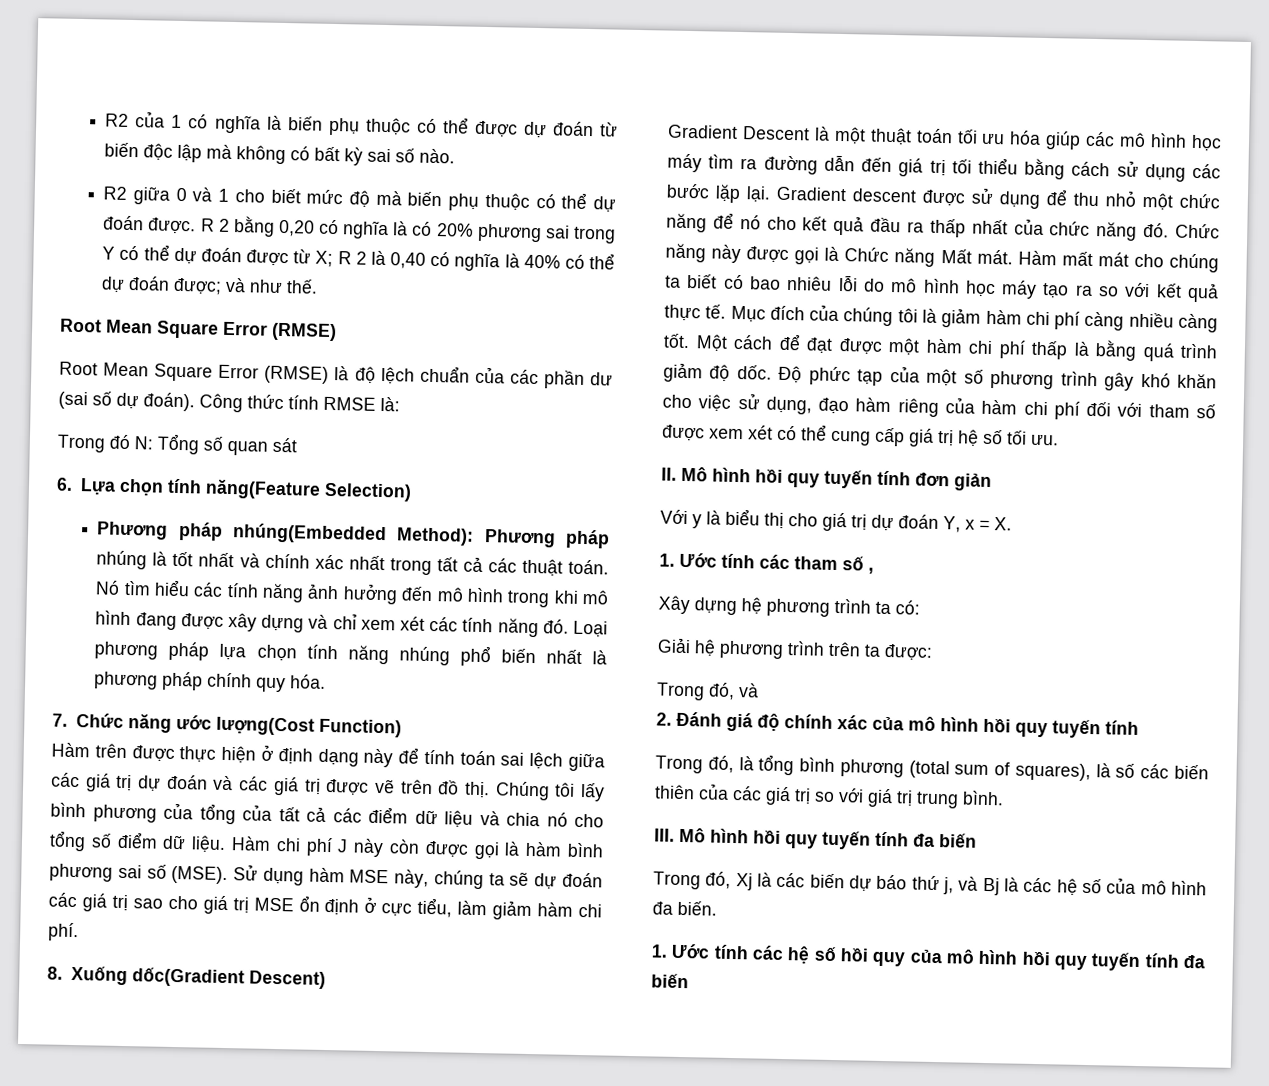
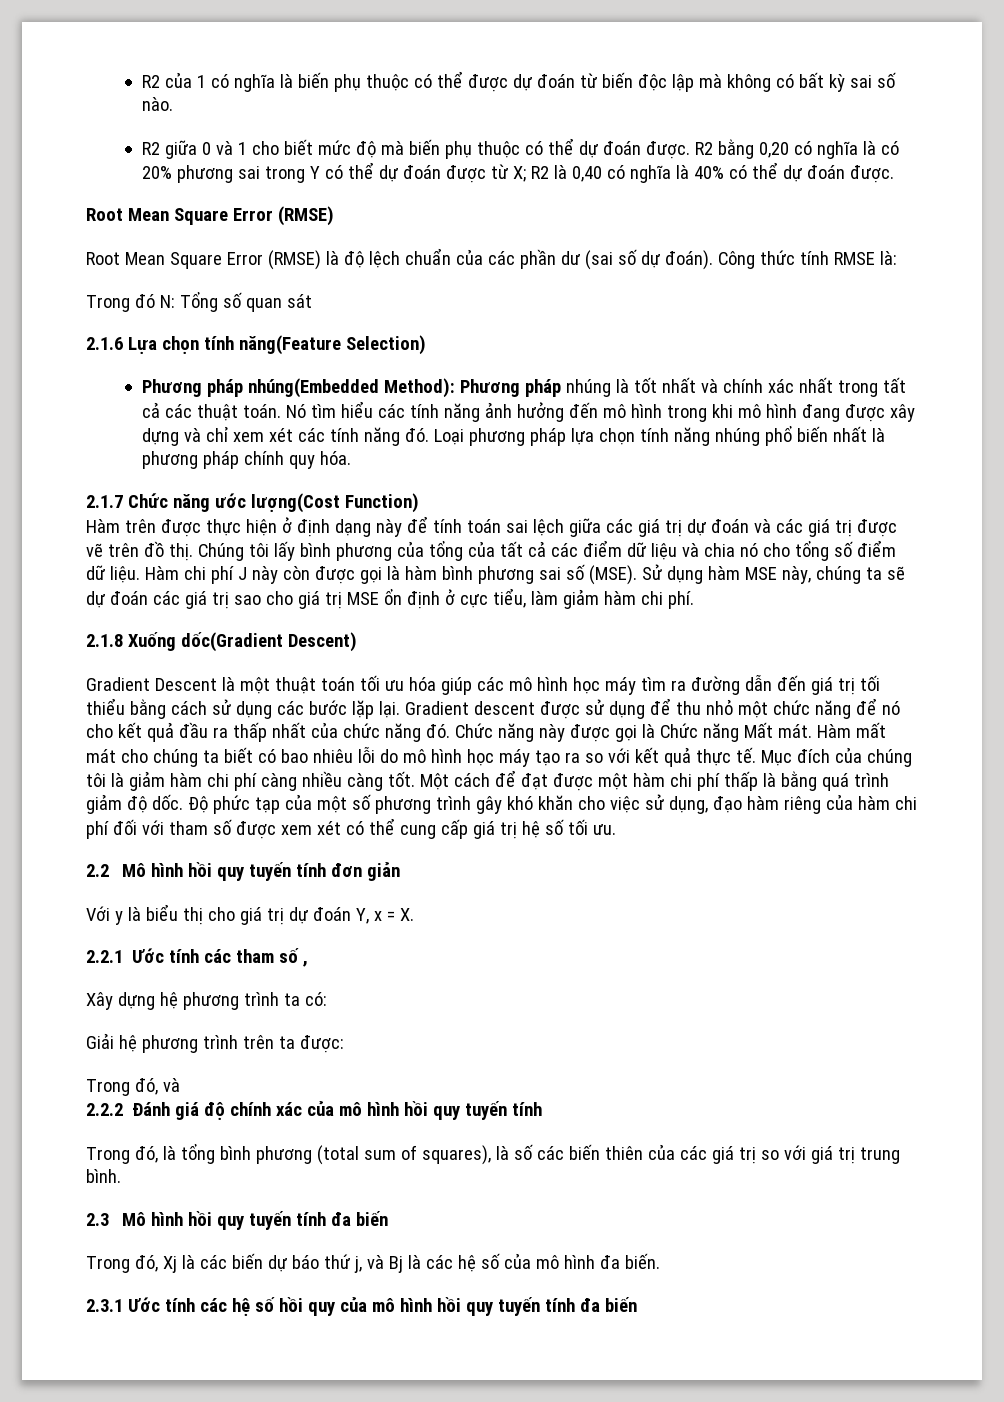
[200,218,230,232] R 2 -> [695,142,714,155] R2
[337,251,367,265] R 2 -> [531,166,550,179] R2
[173,277,319,295] được; và như thế. -> [850,165,895,183] được.
[56,477,73,491] 6. -> [86,337,123,350] 2.1.6
[52,713,68,727] 7. -> [86,495,123,508] 2.1.7
[47,966,63,980] 8. -> [86,634,123,647] 2.1.8
[661,467,677,481] II. -> [86,864,109,877] 2.2
[659,553,675,567] 1. -> [86,950,123,963] 2.2.1
[656,712,672,726] 2. -> [86,1103,123,1116] 2.2.2
[654,828,675,842] III. -> [86,1213,109,1226] 2.3
[651,944,668,958] 1. -> [86,1299,123,1312] 2.3.1

